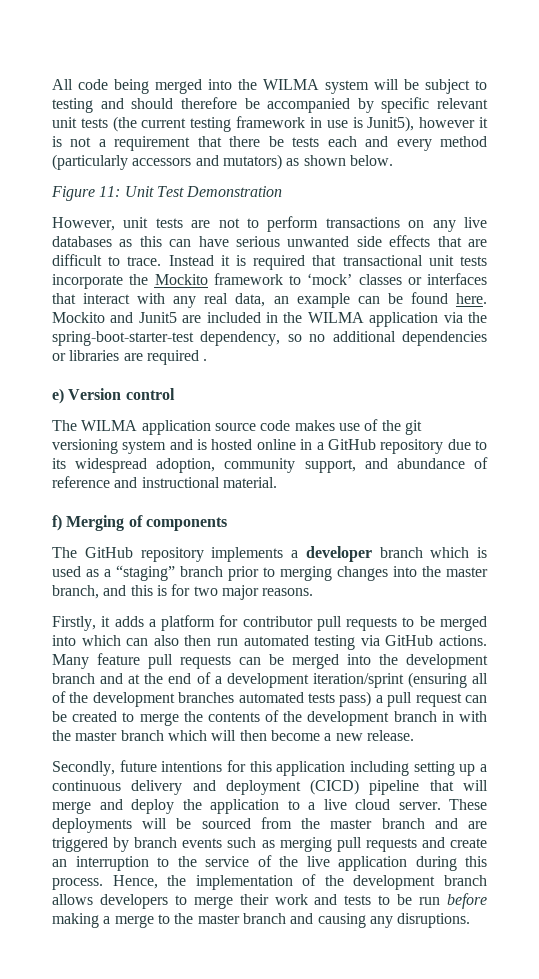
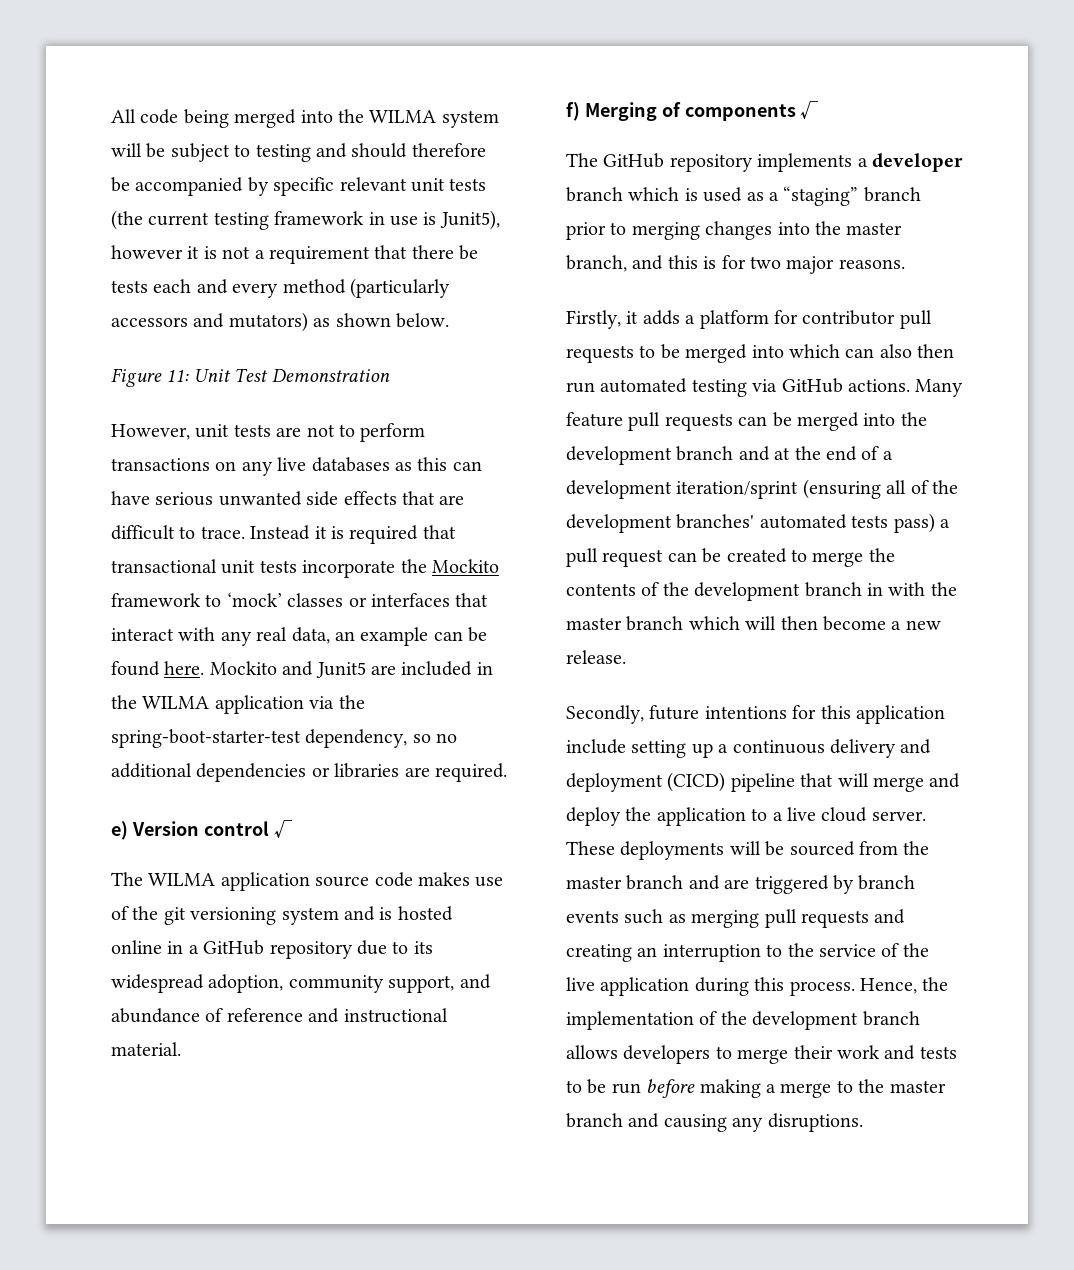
[146,350,208,365] required . -> [435,763,507,782] required.
(175, 394) none -> [273,820,292,838] √
(227, 524) none -> [800,101,819,119] √
[178,692,235,703] branches -> [676,514,755,529] branches'
[350,761,409,776] including -> [566,739,626,754] include
[450,838,488,848] create -> [566,944,632,962] creating

